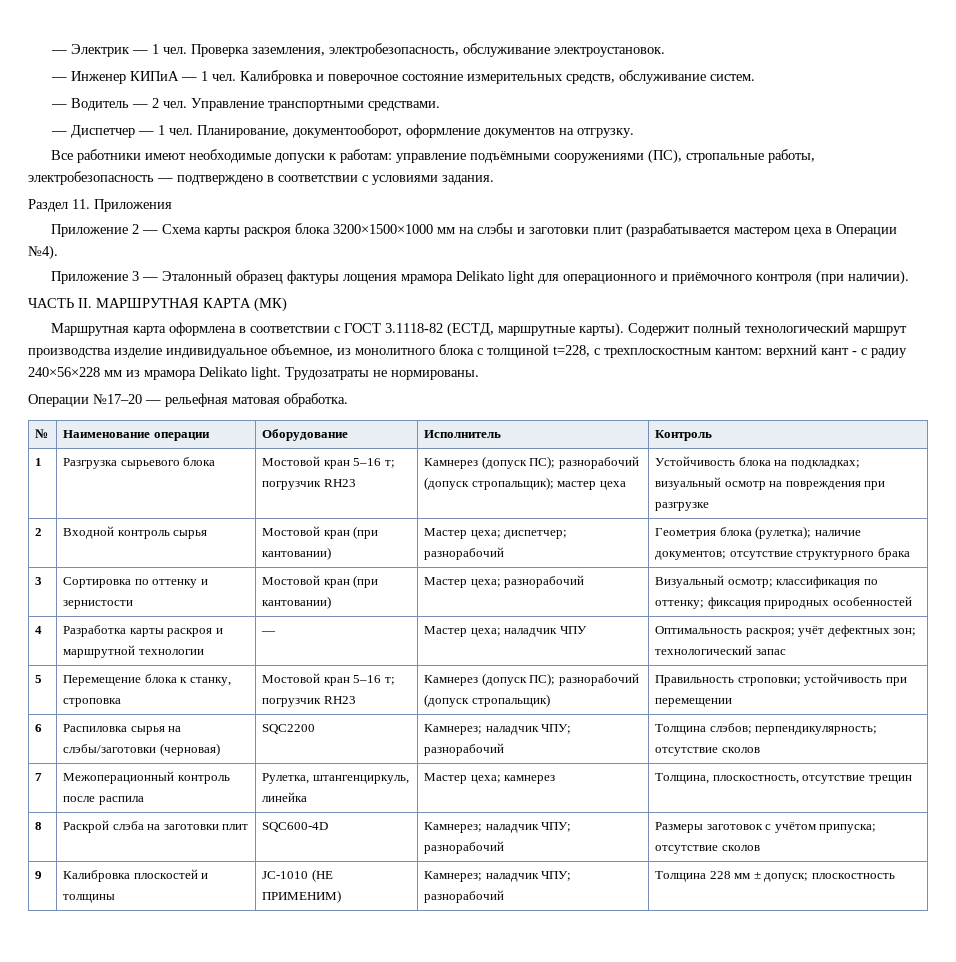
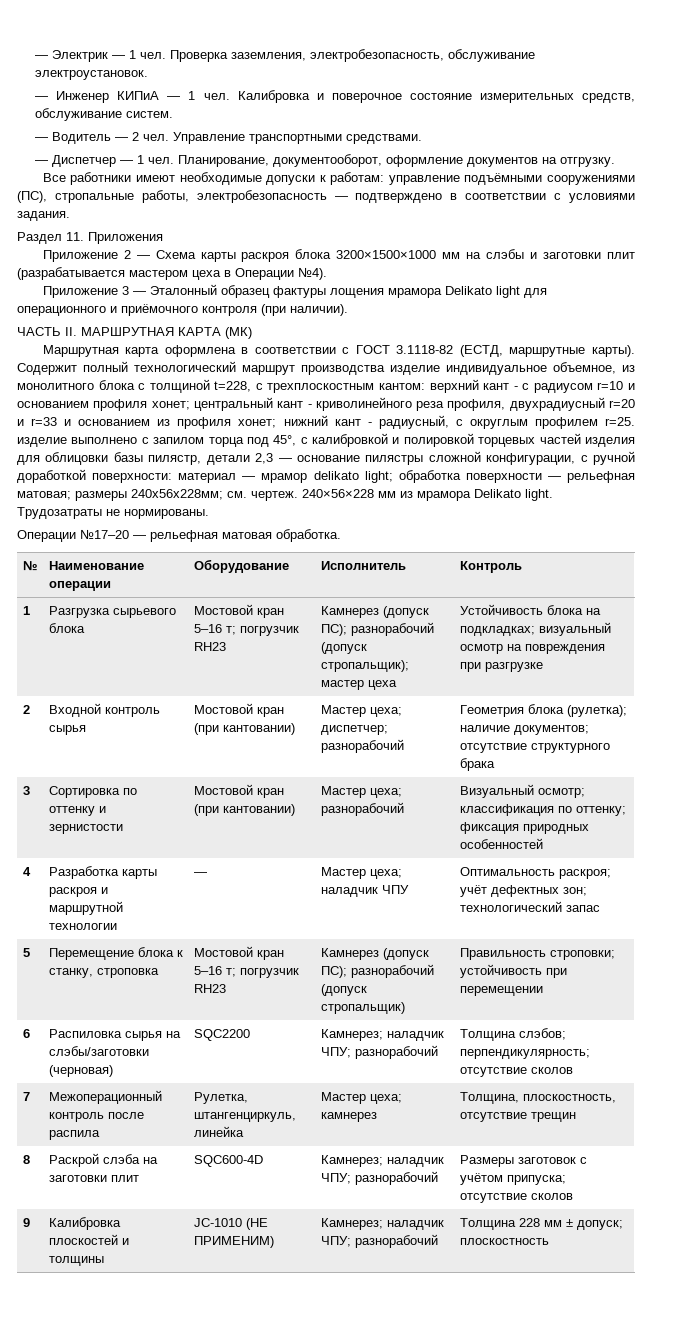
[871,348,907,358] радиу -> [533,381,635,393] [17,397,635,411] [17,415,635,429] [17,433,635,447] [17,451,635,465] [17,469,636,483] [17,489,298,501] радиусом r=10 и основанием профиля хонет; центральный кант - криволинейного реза профиля, двухрадиусный r=20 и r=33 и основанием из профиля хонет; нижний кант - радиусный, с округлым профилем r=25. изделие выполнено с запилом торца под 45°, с калибровкой и полировкой торцевых частей изделия для облицовки базы пилястр, детали 2,3 — основание пилястры сложной конфигурации, с ручной доработкой поверхности: материал — мрамор delikato light; обработка поверхности — рельефная матовая; размеры 240х56х228мм; см. чертеж.

